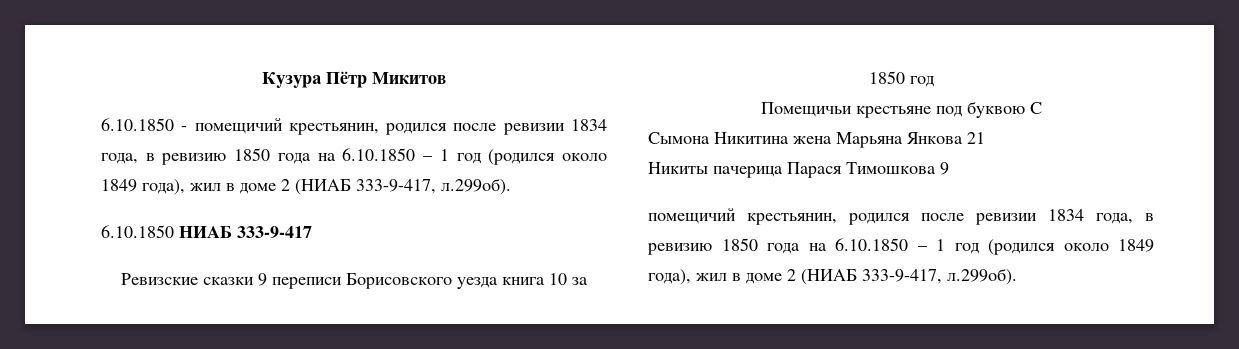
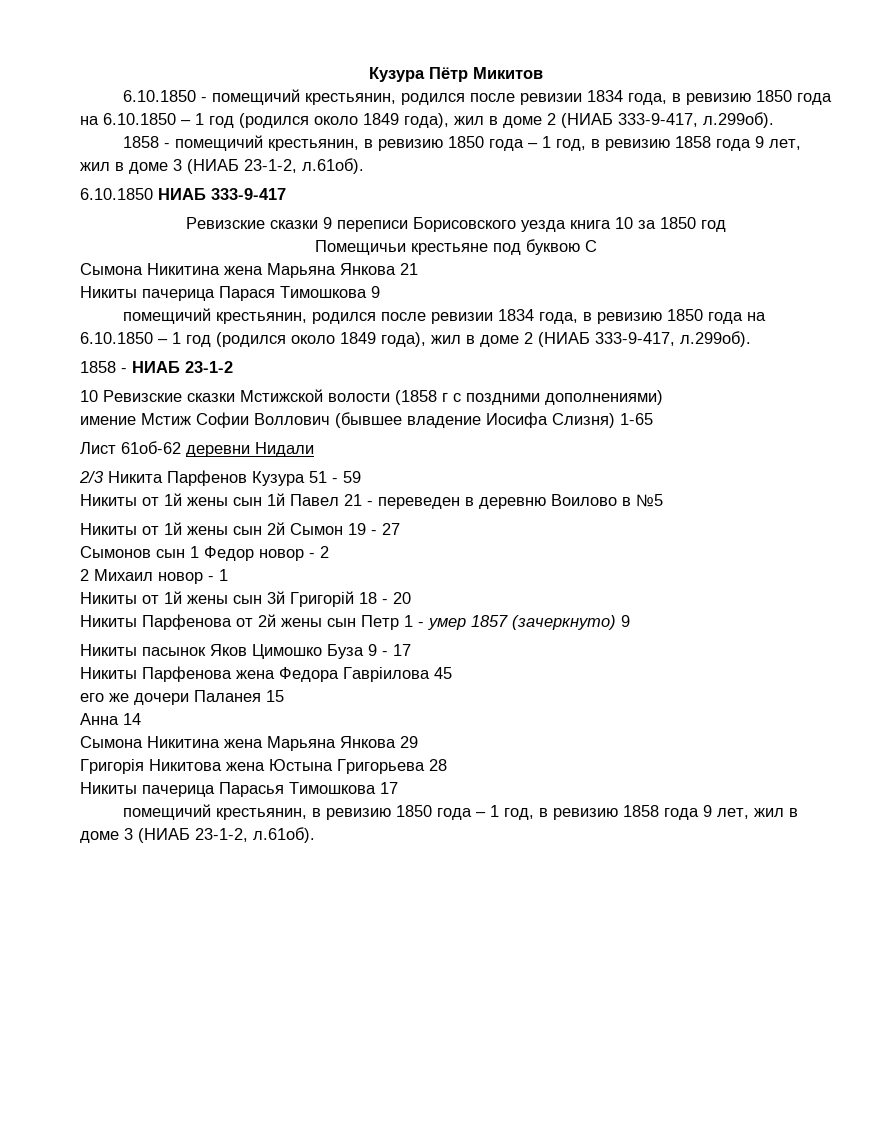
(511, 186) none -> [122,135,801,151] [80,158,364,174] // 1858 - помещичий крестьянин, в ревизию 1850 года – 1 год, в ревизию 1858 года 9 лет, жил в доме 3 (НИАБ 23-1-2, л.61об).
(1017, 276) none -> [80,361,233,373] [80,389,663,405] [80,412,653,428] [80,441,314,457] [79,470,361,486] [80,493,663,509] [80,522,400,535] [80,546,329,561] [80,569,228,584] [80,591,411,607] [80,614,630,630] [80,644,411,659] [80,666,452,682] [80,690,284,705] [80,713,141,725] [80,736,418,751] [80,759,447,774] [80,782,398,797] [122,804,798,820] [80,827,315,843] // 1858 - НИАБ 23-1-2 // 10 Ревизские сказки Мстижской волости (1858 г с поздними дополнениями) // имение Мстиж Софии Воллович (бывшее владение Иосифа Слизня) 1-65 // Лист 61об-62 деревни Нидали // 2/3 Никита Парфенов Кузура 51 - 59 // Никиты от 1й жены сын 1й Павел 21 - переведен в деревню Воилово в №5 // Никиты от 1й жены сын 2й Сымон 19 - 27 // Сымонов сын 1 Федор новор - 2 // 2 Михаил новор - 1 // Никиты от 1й жены сын 3й Григорiй 18 - 20 // Никиты Парфенова от 2й жены сын Петр 1 - умер 1857 (зачеркнуто) 9 // Никиты пасынок Яков Цимошко Буза 9 - 17 // Никиты Парфенова жена Федора Гаврiилова 45 // его же дочери Паланея 15 // Анна 14 // Сымона Никитина жена Марьяна Янкова 29 // Григорiя Никитова жена Юстына Григорьева 28 // Никиты пачерица Парасья Тимошкова 17 // помещичий крестьянин, в ревизию 1850 года – 1 год, в ревизию 1858 года 9 лет, жил в доме 3 (НИАБ 23-1-2, л.61об).

